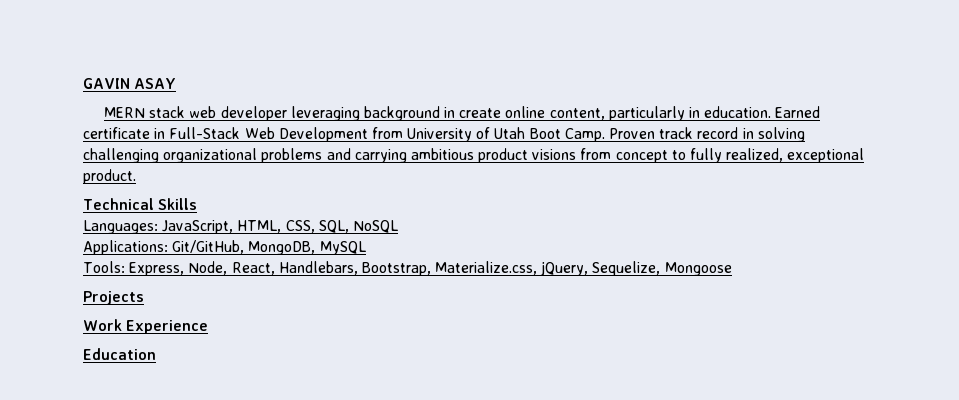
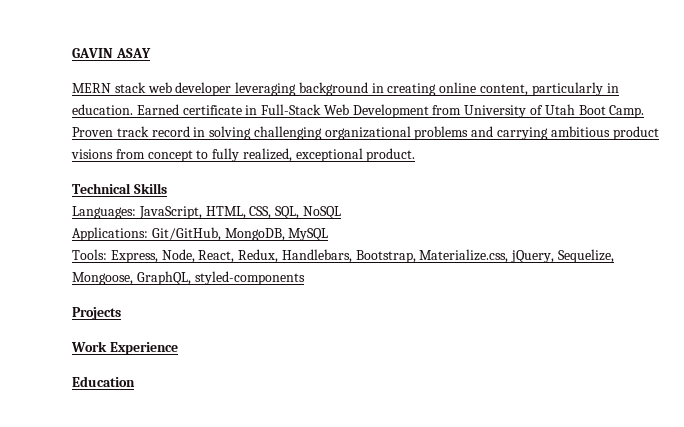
[459,108,502,118] create -> [387,83,437,96] creating
(275, 268) none -> [238,249,279,263] Redux,
[664,262,732,276] Mongoose -> [72,271,305,285] Mongoose, GraphQL, styled-components

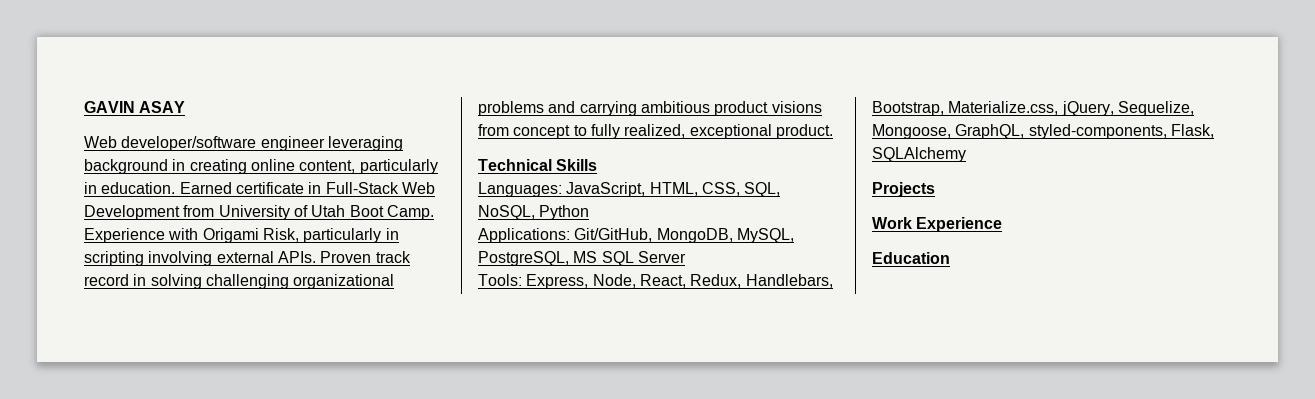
[72,82,232,96] MERN stack web developer -> [84,136,325,151] Web developer/software engineer
(645, 111) none -> [84,228,399,243] [84,251,316,266] Experience with Origami Risk, particularly in scripting involving external APIs.
[302,206,341,219] NoSQL -> [478,205,590,220] NoSQL, Python
[288,228,329,241] MySQL -> [736,228,794,243] [478,251,686,266] MySQL, PostgreSQL, MS SQL Server
[194,271,305,285] styled-components -> [1028,124,1214,139] [872,147,966,162] styled-components, Flask, SQLAlchemy

